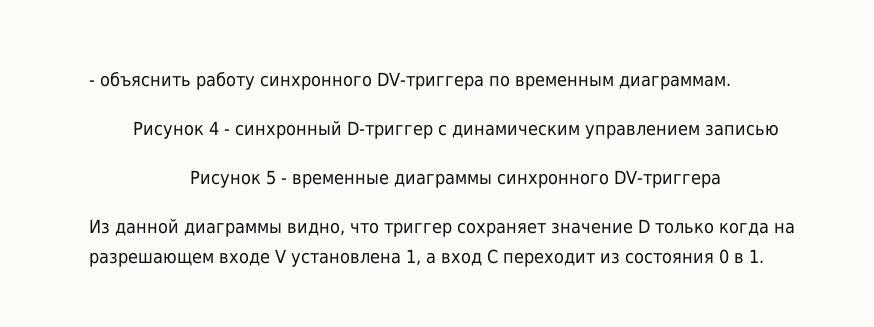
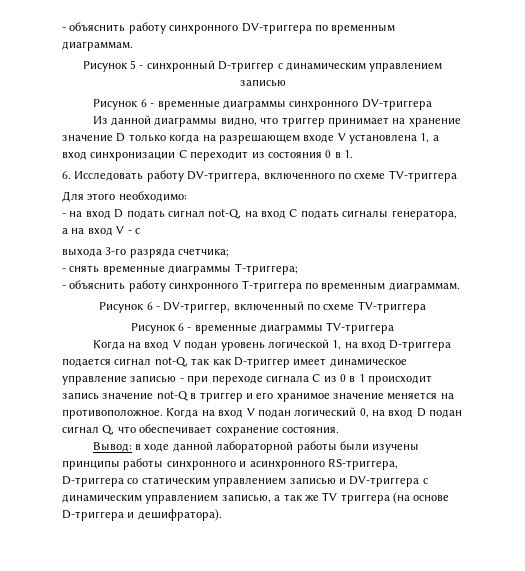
[208,121,219,135] 4 -> [130,60,137,69] 5
[266,170,277,185] 5 -> [140,99,147,107] 6
[457,222,546,237] сохраняет -> [327,117,461,127] принимает на хранение
(482, 259) none -> [90,152,176,161] синхронизации
(764, 256) none -> [62,170,457,182] [62,191,187,202] [62,209,457,220] [62,226,140,236] [62,247,230,258] [62,263,298,275] [62,280,460,292] [99,301,426,313] [130,322,395,334] [92,339,452,351] [62,357,407,368] [62,374,433,385] [62,391,454,402] [62,407,463,419] [62,424,339,436] [92,441,420,453] [62,458,398,470] [62,476,428,487] [62,492,450,504] [62,509,222,521] // 6. Исследовать работу DV-триггера, включенного по схеме TV-триггера // Для этого необходимо: // - на вход D подать сигнал not-Q, на вход С подать сигналы генератора, а на вход V - с // выхода 3-го разряда счетчика; // - снять временные диаграммы T-триггера; // - объяснить работу синхронного T-триггера по временным диаграммам. // Рисунок 6 - DV-триггер, включенный по схеме TV-триггера // Рисунок 6 - временные диаграммы TV-триггера // Когда на вход V подан уровень логической 1, на вход D-триггера подается сигнал not-Q, так как D-триггер имеет динамическое управление записью - при переходе сигнала C из 0 в 1 происходит запись значение not-Q в триггер и его хранимое значение меняется на противоположное. Когда на вход V подан логический 0, на вход D подан сигнал Q, что обеспечивает сохранение состояния. // Вывод: в ходе данной лабораторной работы были изучены принципы работы синхронного и асинхронного RS-триггера, D-триггера со статическим управлением записью и DV-триггера с динамическим управлением записью, а так же TV триггера (на основе D-триггера и дешифратора).

